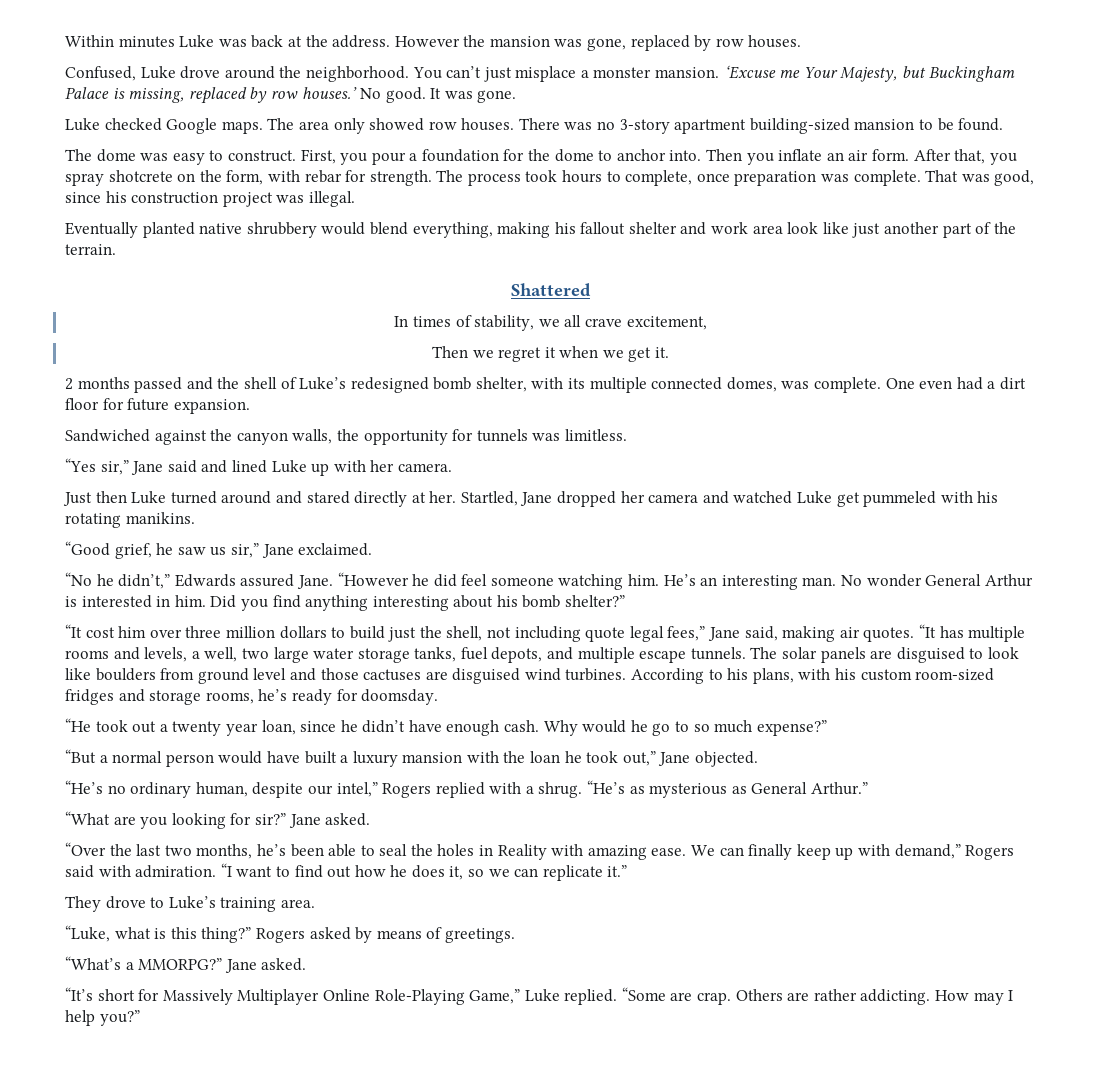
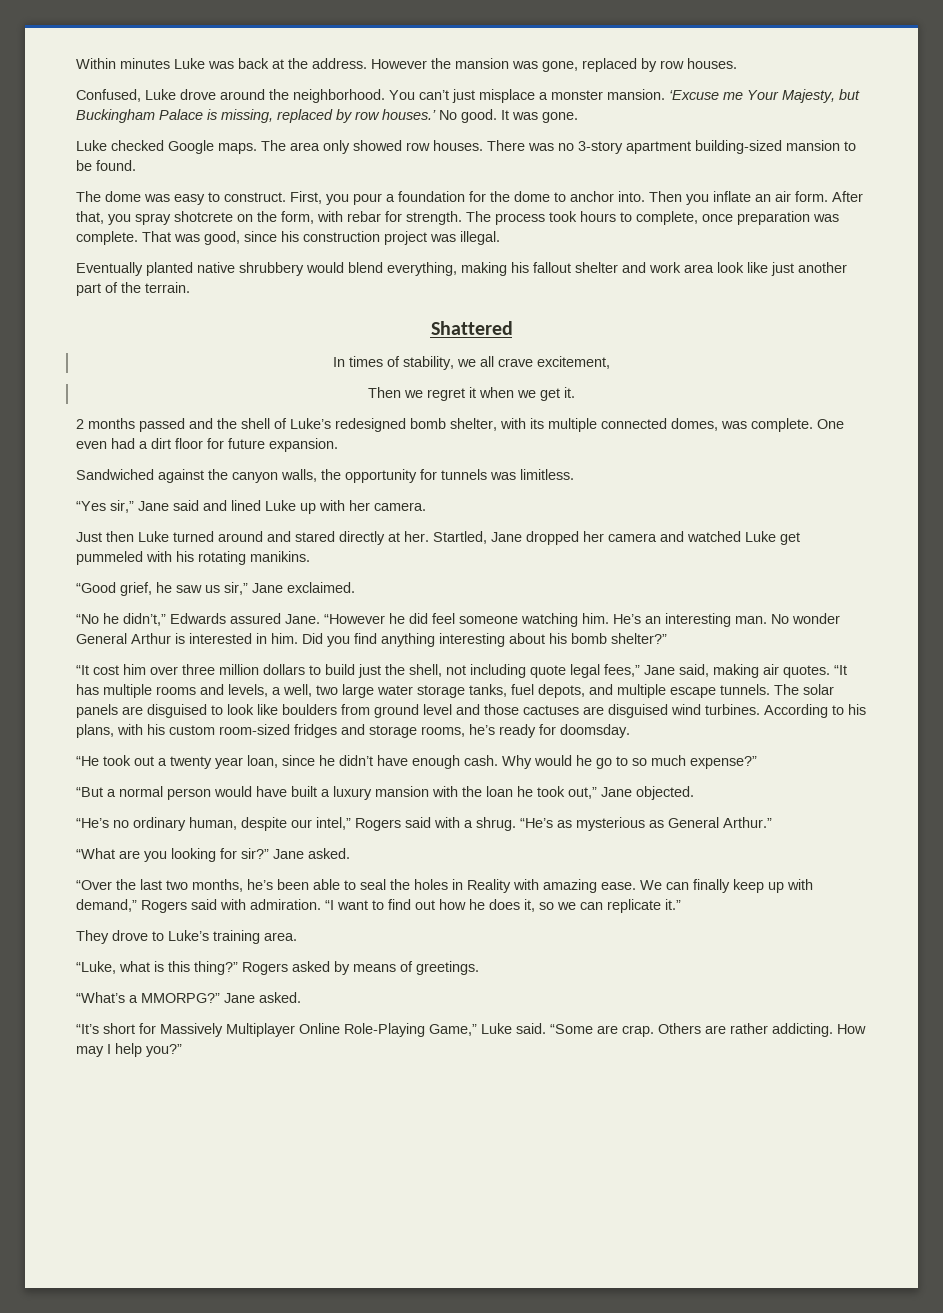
[435,782,485,798] replied -> [405,817,431,828] said
[564,989,618,1005] replied. -> [516,1023,546,1034] said.

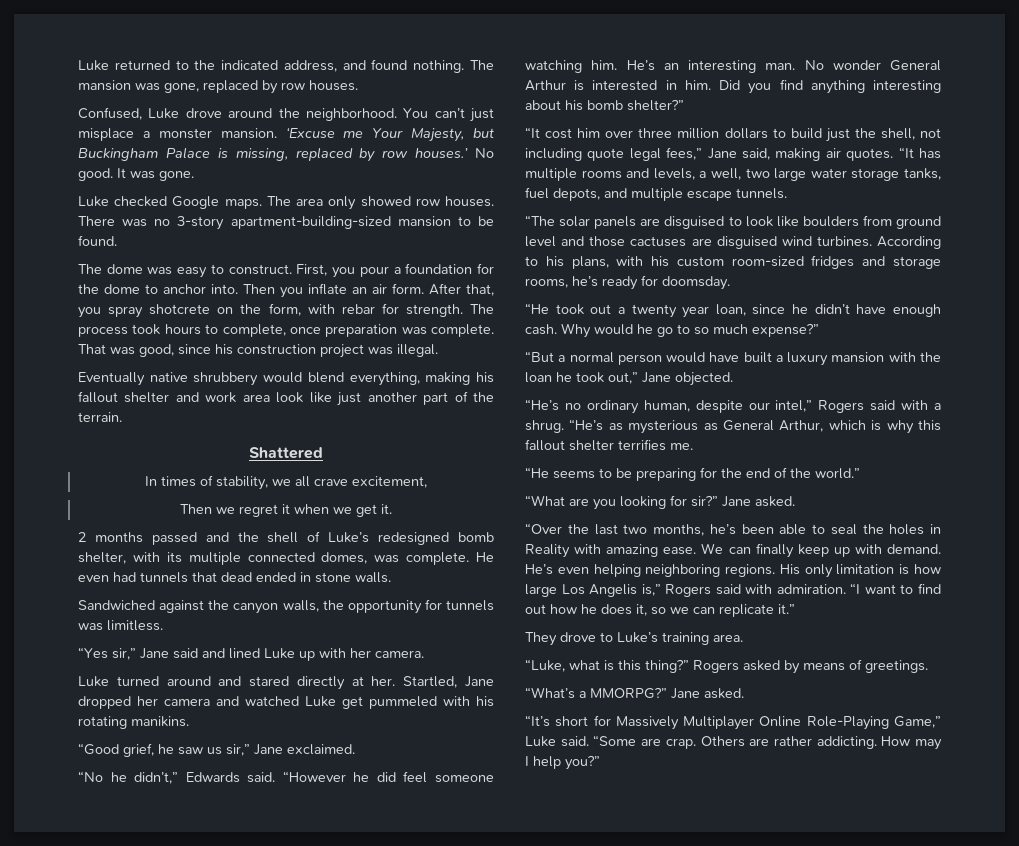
[76,58,451,69] Within minutes Luke was back at the address. However the -> [78,59,494,73] Luke returned to the indicated address, and found nothing. The
[626,140,782,154] apartment building-sized -> [230,216,391,229] apartment-building-sized
[146,262,193,276] planted -> (145, 379) none
[817,419,844,429] One -> [476,552,494,562] He
[139,438,338,452] a dirt floor for future expansion. -> [140,572,391,583] tunnels that dead ended in stone walls.
[76,531,134,542] Just then -> (424, 654) none
[230,613,320,624] assured Jane. -> [247,772,276,783] said.
[774,684,799,695] The -> [525,215,555,226] // “The
[723,817,772,828] Arthur.” -> [779,420,941,434] [525,439,693,451] [525,467,860,481] Arthur, which is why this fallout shelter terrifies me. // “He seems to be preparing for the end of the world.”
[76,899,137,912] demand,” -> [887,544,941,554] [525,564,941,578] [525,584,661,597] demand. He’s even helping neighboring regions. His only limitation is how large Los Angelis is,”

